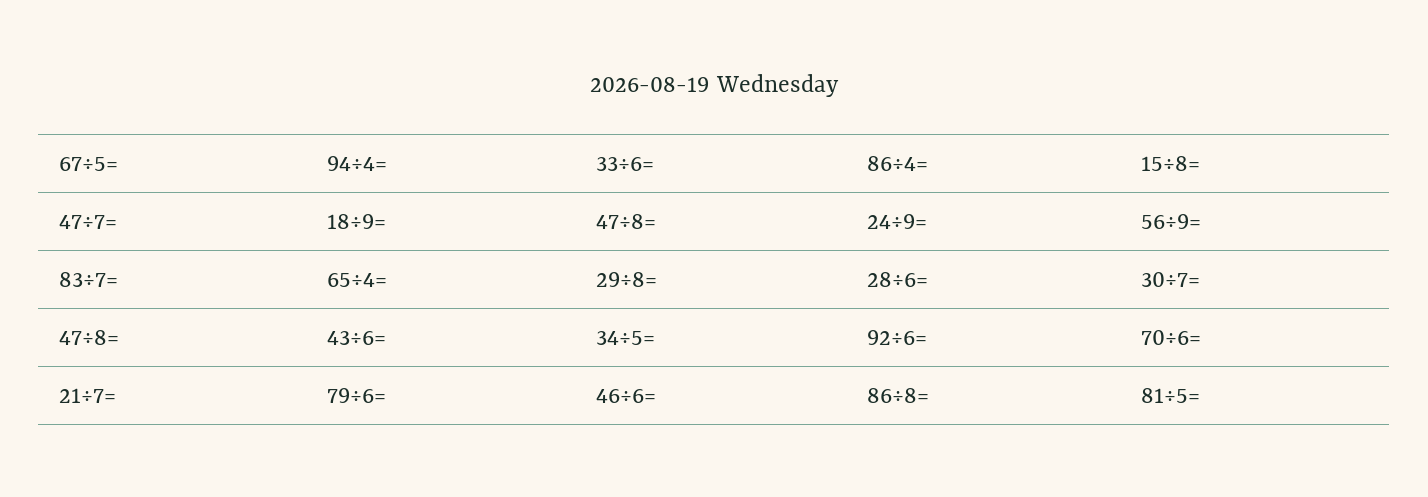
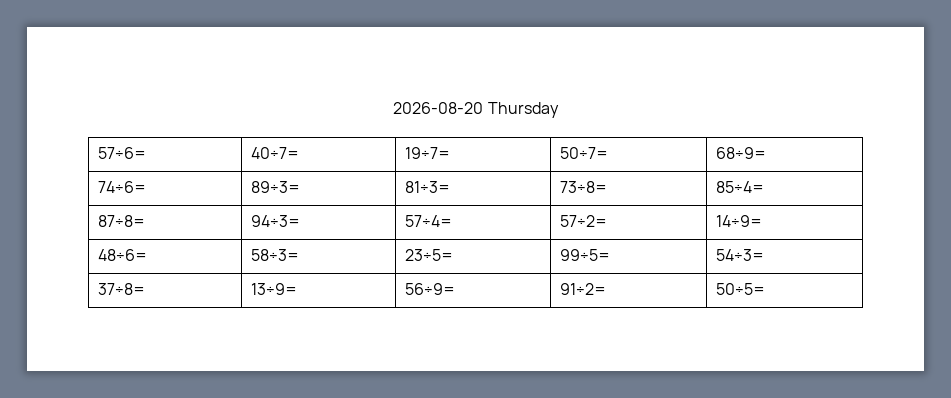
[590,74,839,97] [59,157,119,171] [327,156,388,171] [596,157,655,171] [867,156,929,171] [1141,156,1201,171] [59,215,118,229] [327,214,387,229] [596,214,657,229] [867,214,928,229] [1141,214,1202,229] [59,272,119,287] [327,273,388,287] [596,272,658,287] [867,272,929,287] [1141,272,1201,287] [59,330,120,345] [327,331,387,345] [596,331,656,345] [867,330,928,345] [1141,330,1202,345] [59,388,117,403] [327,388,387,403] [596,389,657,403] [867,388,930,403] [1141,388,1201,403] 2026-08-19 Wednesday // 67÷5= | 94÷4= | 33÷6= | 86÷4= | 15÷8= // 47÷7= | 18÷9= | 47÷8= | 24÷9= | 56÷9= // 83÷7= | 65÷4= | 29÷8= | 28÷6= | 30÷7= // 47÷8= | 43÷6= | 34÷5= | 92÷6= | 70÷6= // 21÷7= | 79÷6= | 46÷6= | 86÷8= | 81÷5= -> [393,102,559,118] [98,147,147,159] [251,147,300,159] [405,147,451,159] [560,147,609,159] [716,147,767,159] [98,181,147,193] [251,181,301,193] [405,181,451,193] [560,181,608,193] [716,181,765,193] [98,215,146,227] [251,215,301,227] [405,215,453,227] [560,215,608,227] [716,215,763,227] [98,249,148,261] [251,249,300,261] [405,249,454,261] [560,249,611,261] [716,249,765,261] [98,283,146,295] [251,283,298,295] [405,283,456,295] [560,283,607,295] [716,283,766,295] 2026-08-20 Thursday // 57÷6= | 40÷7= | 19÷7= | 50÷7= | 68÷9= // 74÷6= | 89÷3= | 81÷3= | 73÷8= | 85÷4= // 87÷8= | 94÷3= | 57÷4= | 57÷2= | 14÷9= // 48÷6= | 58÷3= | 23÷5= | 99÷5= | 54÷3= // 37÷8= | 13÷9= | 56÷9= | 91÷2= | 50÷5=

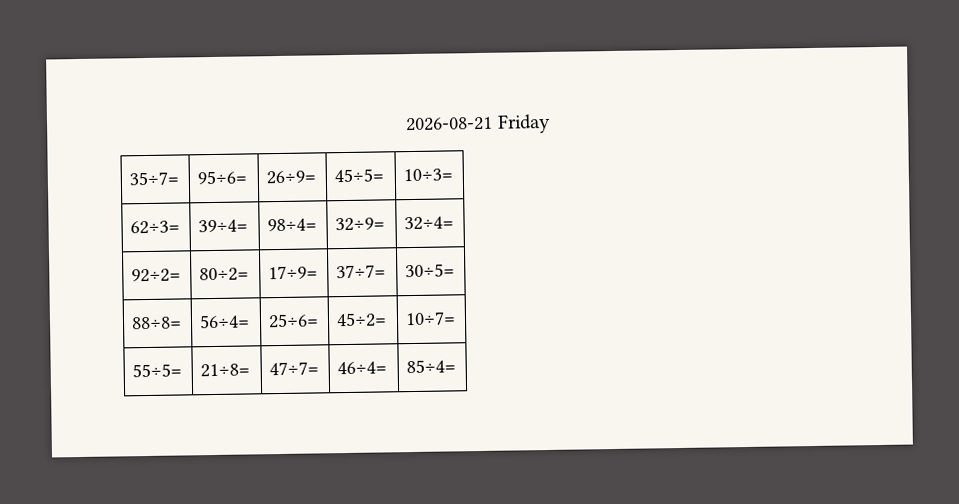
[393,102,559,118] [98,147,147,159] [251,147,300,159] [405,147,451,159] [560,147,609,159] [716,147,767,159] [98,181,147,193] [251,181,301,193] [405,181,451,193] [560,181,608,193] [716,181,765,193] [98,215,146,227] [251,215,301,227] [405,215,453,227] [560,215,608,227] [716,215,763,227] [98,249,148,261] [251,249,300,261] [405,249,454,261] [560,249,611,261] [716,249,765,261] [98,283,146,295] [251,283,298,295] [405,283,456,295] [560,283,607,295] [716,283,766,295] 2026-08-20 Thursday // 57÷6= | 40÷7= | 19÷7= | 50÷7= | 68÷9= // 74÷6= | 89÷3= | 81÷3= | 73÷8= | 85÷4= // 87÷8= | 94÷3= | 57÷4= | 57÷2= | 14÷9= // 48÷6= | 58÷3= | 23÷5= | 99÷5= | 54÷3= // 37÷8= | 13÷9= | 56÷9= | 91÷2= | 50÷5= -> [405,113,551,134] [129,171,180,186] [197,170,248,185] [266,170,317,185] [334,168,385,183] [403,168,454,182] [130,220,181,235] [198,219,249,233] [267,218,318,232] [335,217,386,232] [404,216,455,231] [131,268,182,283] [199,267,250,282] [268,265,319,280] [336,264,387,279] [405,263,456,278] [131,316,183,330] [199,314,251,329] [268,313,320,329] [336,312,388,328] [405,311,457,326] [132,363,183,378] [200,363,251,378] [269,361,320,376] [337,361,388,375] [406,359,457,374] 2026-08-21 Friday // 35÷7= | 95÷6= | 26÷9= | 45÷5= | 10÷3= // 62÷3= | 39÷4= | 98÷4= | 32÷9= | 32÷4= // 92÷2= | 80÷2= | 17÷9= | 37÷7= | 30÷5= // 88÷8= | 56÷4= | 25÷6= | 45÷2= | 10÷7= // 55÷5= | 21÷8= | 47÷7= | 46÷4= | 85÷4=

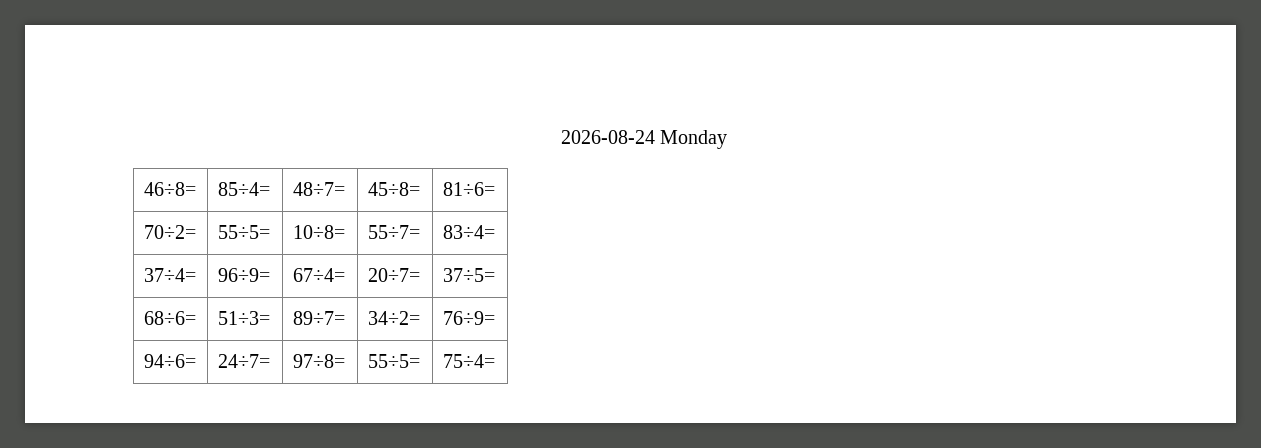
[405,113,551,134] [129,171,180,186] [197,170,248,185] [266,170,317,185] [334,168,385,183] [403,168,454,182] [130,220,181,235] [198,219,249,233] [267,218,318,232] [335,217,386,232] [404,216,455,231] [131,268,182,283] [199,267,250,282] [268,265,319,280] [336,264,387,279] [405,263,456,278] [131,316,183,330] [199,314,251,329] [268,313,320,329] [336,312,388,328] [405,311,457,326] [132,363,183,378] [200,363,251,378] [269,361,320,376] [337,361,388,375] [406,359,457,374] 2026-08-21 Friday // 35÷7= | 95÷6= | 26÷9= | 45÷5= | 10÷3= // 62÷3= | 39÷4= | 98÷4= | 32÷9= | 32÷4= // 92÷2= | 80÷2= | 17÷9= | 37÷7= | 30÷5= // 88÷8= | 56÷4= | 25÷6= | 45÷2= | 10÷7= // 55÷5= | 21÷8= | 47÷7= | 46÷4= | 85÷4= -> [560,130,728,149] [143,182,196,196] [217,182,270,196] [292,182,345,196] [367,182,420,196] [442,182,495,196] [143,225,196,239] [217,225,270,239] [292,225,345,239] [367,225,420,239] [442,225,495,239] [143,268,196,282] [217,268,270,282] [292,268,345,282] [367,268,420,282] [442,268,495,282] [143,311,196,325] [217,311,270,325] [292,311,345,325] [367,311,420,325] [442,311,495,325] [143,354,196,368] [217,354,270,368] [292,354,345,368] [367,354,420,368] [442,354,495,368] 2026-08-24 Monday // 46÷8= | 85÷4= | 48÷7= | 45÷8= | 81÷6= // 70÷2= | 55÷5= | 10÷8= | 55÷7= | 83÷4= // 37÷4= | 96÷9= | 67÷4= | 20÷7= | 37÷5= // 68÷6= | 51÷3= | 89÷7= | 34÷2= | 76÷9= // 94÷6= | 24÷7= | 97÷8= | 55÷5= | 75÷4=

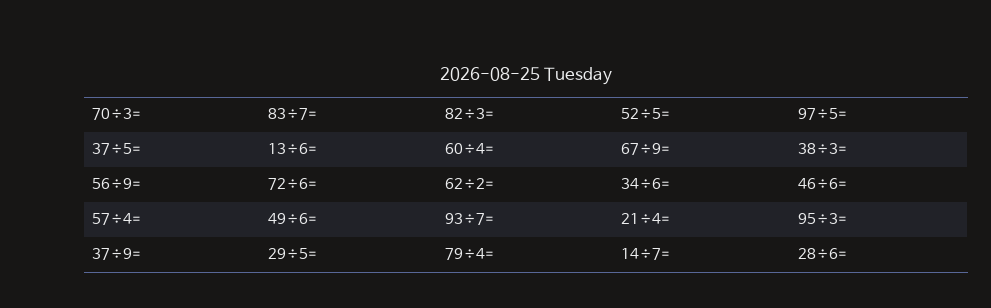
[560,130,728,149] [143,182,196,196] [217,182,270,196] [292,182,345,196] [367,182,420,196] [442,182,495,196] [143,225,196,239] [217,225,270,239] [292,225,345,239] [367,225,420,239] [442,225,495,239] [143,268,196,282] [217,268,270,282] [292,268,345,282] [367,268,420,282] [442,268,495,282] [143,311,196,325] [217,311,270,325] [292,311,345,325] [367,311,420,325] [442,311,495,325] [143,354,196,368] [217,354,270,368] [292,354,345,368] [367,354,420,368] [442,354,495,368] 2026-08-24 Monday // 46÷8= | 85÷4= | 48÷7= | 45÷8= | 81÷6= // 70÷2= | 55÷5= | 10÷8= | 55÷7= | 83÷4= // 37÷4= | 96÷9= | 67÷4= | 20÷7= | 37÷5= // 68÷6= | 51÷3= | 89÷7= | 34÷2= | 76÷9= // 94÷6= | 24÷7= | 97÷8= | 55÷5= | 75÷4= -> [439,67,613,85] [92,108,142,120] [268,108,318,120] [445,108,495,119] [621,108,671,119] [798,108,848,120] [92,143,142,155] [268,143,318,154] [445,143,495,154] [621,143,671,155] [798,143,848,154] [92,178,142,189] [268,178,318,190] [445,178,495,189] [621,178,671,189] [798,178,848,189] [92,213,142,225] [268,213,318,224] [445,213,495,225] [621,213,671,224] [798,213,848,224] [92,248,142,260] [268,248,318,259] [445,248,495,260] [621,248,671,260] [798,248,848,259] 2026-08-25 Tuesday // 70÷3= | 83÷7= | 82÷3= | 52÷5= | 97÷5= // 37÷5= | 13÷6= | 60÷4= | 67÷9= | 38÷3= // 56÷9= | 72÷6= | 62÷2= | 34÷6= | 46÷6= // 57÷4= | 49÷6= | 93÷7= | 21÷4= | 95÷3= // 37÷9= | 29÷5= | 79÷4= | 14÷7= | 28÷6=

